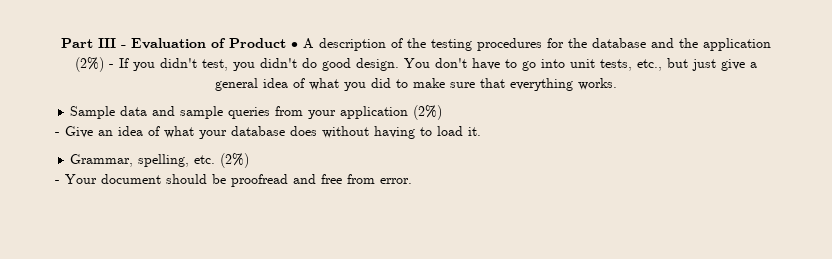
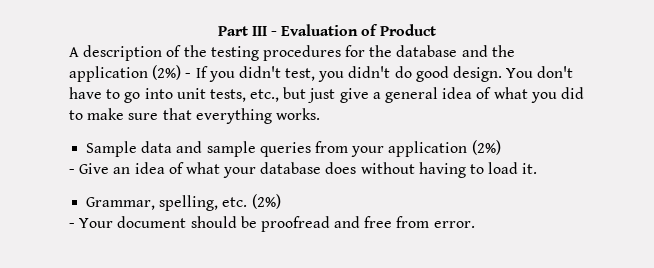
[291,42,298,48] • -> (437, 30) //

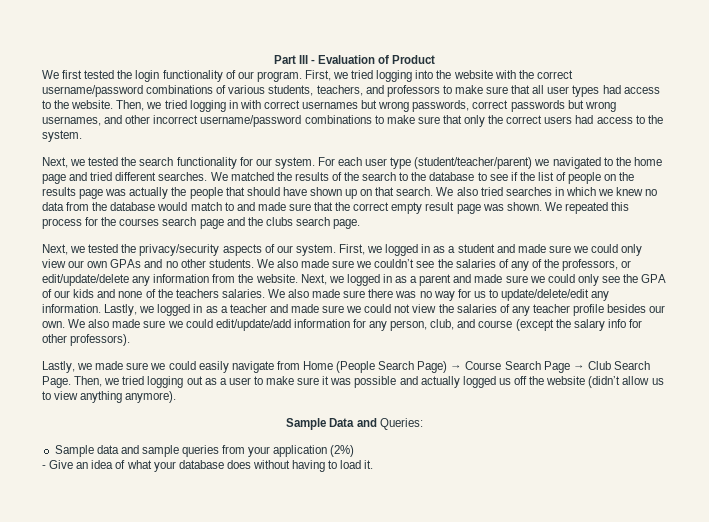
[69,45,515,61] [69,65,574,82] [69,87,584,103] [69,108,320,124] A description of the testing procedures for the database and the application (2%) - If you didn't test, you didn't do good design. You don't have to go into unit tests, etc., but just give a general idea of what you did to make sure that everything works. -> [42,70,573,82] [42,85,660,97] [42,100,616,112] [42,115,663,127] [42,130,82,142] [42,157,662,169] [42,172,635,184] [42,187,658,199] [42,202,630,214] [42,217,361,229] [42,244,643,256] [42,259,632,271] [42,274,667,286] [42,289,610,301] [42,304,666,316] [42,319,642,331] [42,334,131,346] [42,361,650,373] [42,376,664,388] [42,391,177,403] [286,418,423,430] We first tested the login functionality of our program. First, we tried logging into the website with the correct username/password combinations of various students, teachers, and professors to make sure that all user types had access to the website. Then, we tried logging in with correct usernames but wrong passwords, correct passwords but wrong usernames, and other incorrect username/password combinations to make sure that only the correct users had access to the system. // Next, we tested the search functionality for our system. For each user type (student/teacher/parent) we navigated to the home page and tried different searches. We matched the results of the search to the database to see if the list of people on the results page was actually the people that should have shown up on that search. We also tried searches in which we knew no data from the database would match to and made sure that the correct empty result page was shown. We repeated this process for the courses search page and the clubs search page. // Next, we tested the privacy/security aspects of our system. First, we logged in as a student and made sure we could only view our own GPAs and no other students. We also made sure we couldn’t see the salaries of any of the professors, or edit/update/delete any information from the website. Next, we logged in as a parent and made sure we could only see the GPA of our kids and none of the teachers salaries. We also made sure there was no way for us to update/delete/edit any information. Lastly, we logged in as a teacher and made sure we could not view the salaries of any teacher profile besides our own. We also made sure we could edit/update/add information for any person, club, and course (except the salary info for other professors). // Lastly, we made sure we could easily navigate from Home (People Search Page) → Course Search Page → Club Search Page. Then, we tried logging out as a user to make sure it was possible and actually logged us off the website (didn’t allow us to view anything anymore). // Sample Data and Queries:
[86,194,281,211] [69,216,475,232] // Grammar, spelling, etc. (2%) // - Your document should be proofread and free from error. -> (374, 464) none

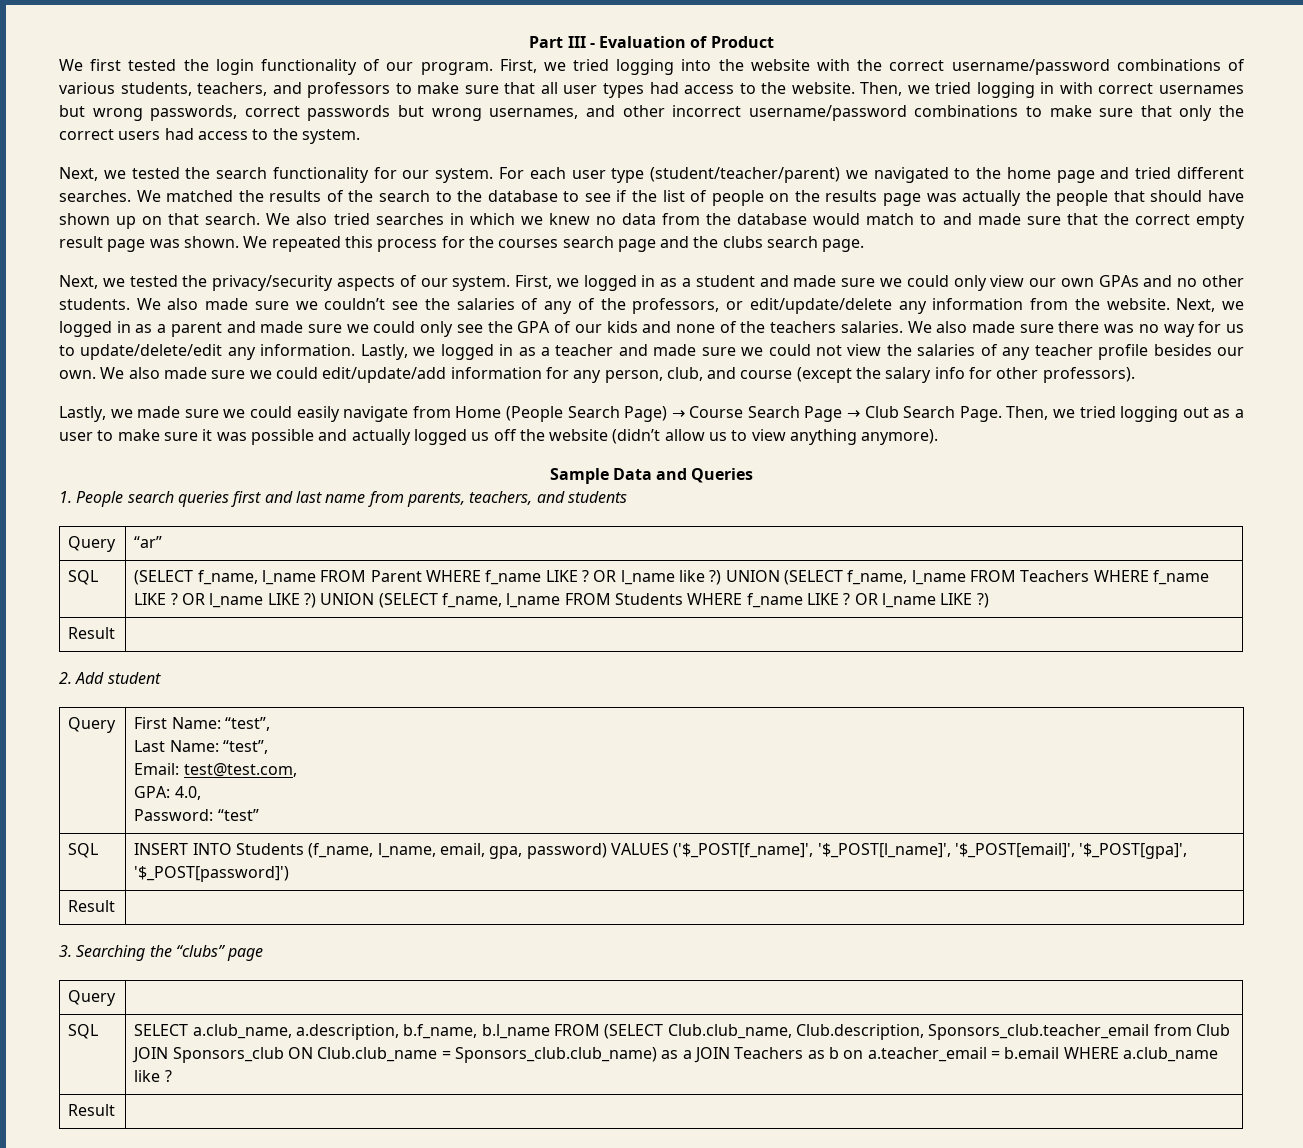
[379,418,423,430] [54,445,355,457] [42,460,374,472] Queries: // Sample data and sample queries from your application (2%) // - Give an idea of what your database does without having to load it. -> [691,468,754,483] [59,491,627,507] [68,536,117,552] [134,536,163,548] [68,570,99,585] [134,570,1209,585] [134,593,989,608] [68,627,116,639] [59,672,161,684] [68,717,117,733] [134,717,271,731] [134,740,269,754] [134,763,297,777] [134,786,201,800] [134,809,259,821] [68,843,99,858] [134,843,1188,859] [134,866,290,882] [68,900,116,912] [59,945,264,961] [68,990,117,1006] [68,1024,99,1039] [134,1024,1230,1040] [132,1047,1218,1063] [134,1070,172,1082] [68,1104,116,1116] Queries // 1. People search queries first and last name from parents, teachers, and students // Query | “ar” // SQL | (SELECT f_name, l_name FROM Parent WHERE f_name LIKE ? OR l_name like ?) UNION (SELECT f_name, l_name FROM Teachers WHERE f_name LIKE ? OR l_name LIKE ?) UNION (SELECT f_name, l_name FROM Students WHERE f_name LIKE ? OR l_name LIKE ?) // Result | // 2. Add student // Query | First Name: “test”, // Last Name: “test”, // Email: test@test.com, // GPA: 4.0, // Password: “test” // SQL | INSERT INTO Students (f_name, l_name, email, gpa, password) VALUES ('$_POST[f_name]', '$_POST[l_name]', '$_POST[email]', '$_POST[gpa]', '$_POST[password]') // Result | // 3. Searching the “clubs” page // Query | // SQL | SELECT a.club_name, a.description, b.f_name, b.l_name FROM (SELECT Club.club_name, Club.description, Sponsors_club.teacher_email from Club JOIN Sponsors_club ON Club.club_name = Sponsors_club.club_name) as a JOIN Teachers as b on a.teacher_email = b.email WHERE a.club_name like ? // Result |

